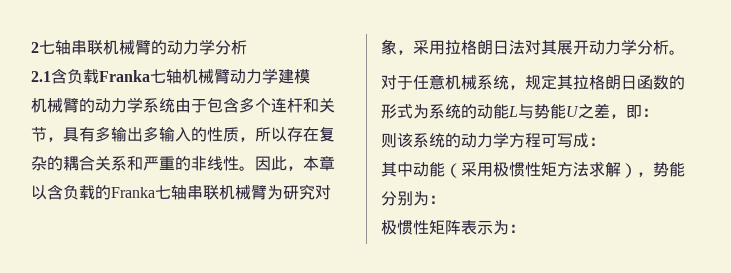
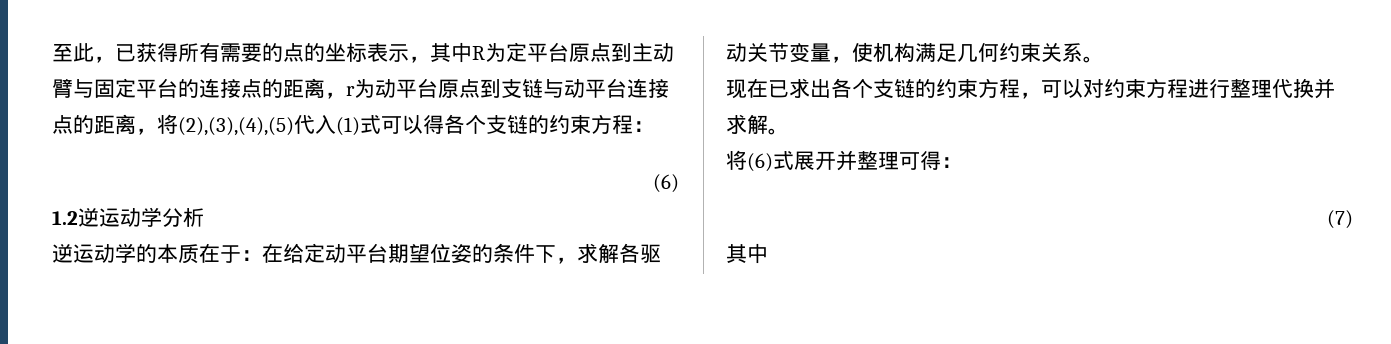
[31,39,247,55] [31,68,310,84] [31,97,335,113] [31,126,335,142] [31,155,335,171] [31,184,331,200] [381,39,685,55] [381,74,685,90] [381,103,658,119] [381,132,605,148] [381,161,685,178] [381,191,445,206] [381,220,525,235] 2七轴串联机械臂的动力学分析 // 2.1含负载Franka七轴机械臂动力学建模 // 机械臂的动力学系统由于包含多个连杆和关节，具有多输出多输入的性质，所以存在复杂的耦合关系和严重的非线性。因此，本章以含负载的Franka七轴串联机械臂为研究对象，采用拉格朗日法对其展开动力学分析。 // 对于任意机械系统，规定其拉格朗日函数的形式为系统的动能L与势能U之差，即： // 则该系统的动力学方程可写成： // 其中动能（采用极惯性矩方法求解），势能分别为： // 极惯性矩阵表示为： -> [52,42,674,63] [52,78,669,99] [52,114,654,136] [653,174,679,193] [52,207,204,227] [52,243,661,264] [726,42,1104,63] [726,78,1335,99] [726,114,789,135] [726,150,962,172] [1327,210,1353,229] [726,243,768,264] 至此，已获得所有需要的点的坐标表示，其中R为定平台原点到主动臂与固定平台的连接点的距离，r为动平台原点到支链与动平台连接点的距离，将(2),(3),(4),(5)代入(1)式可以得各个支链的约束方程： // (6) // 1.2逆运动学分析 // 逆运动学的本质在于：在给定动平台期望位姿的条件下，求解各驱动关节变量，使机构满足几何约束关系。 // 现在已求出各个支链的约束方程，可以对约束方程进行整理代换并求解。 // 将(6)式展开并整理可得： // (7) // 其中

